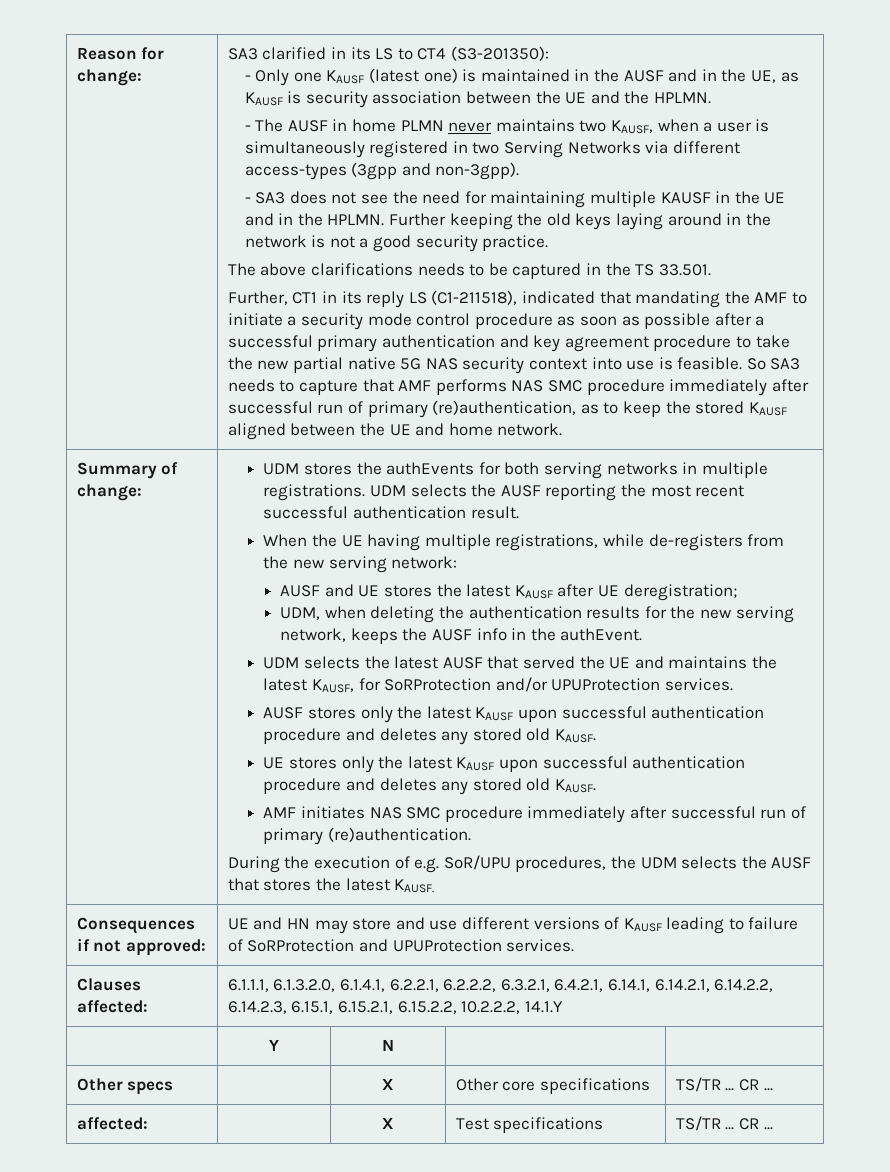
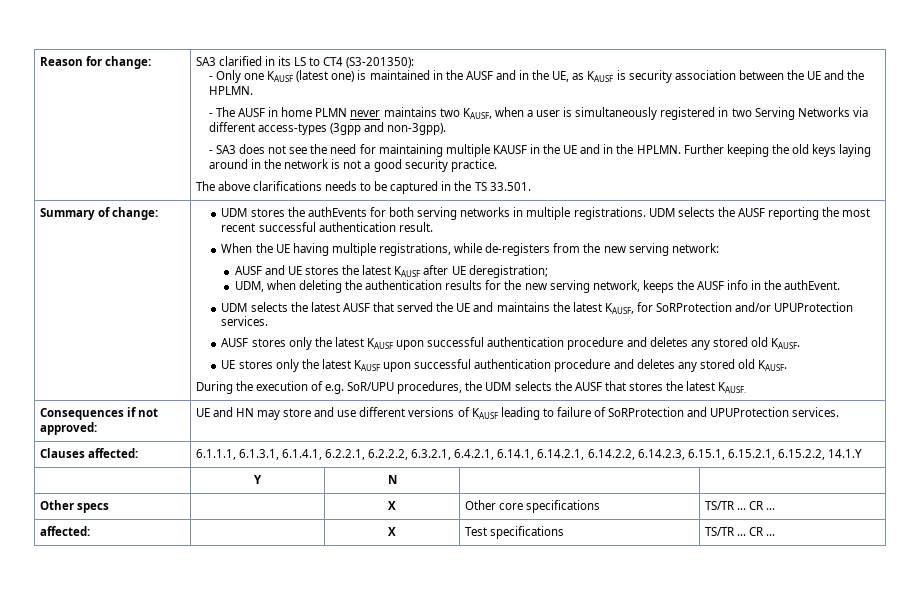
[227,290,807,308] [227,313,765,330] [227,335,790,352] [227,357,801,374] [227,379,809,396] [227,400,787,418] [227,423,563,440] // Further, CT1 in its reply LS (C1-211518), indicated that mandating the AMF to initiate a security mode control procedure as soon as possible after a successful primary authentication and key agreement procedure to take the new partial native 5G NAS security context into use is feasible. So SA3 needs to capture that AMF performs NAS SMC procedure immediately after successful run of primary (re)authentication, as to keep the stored KAUSF aligned between the UE and home network. -> (531, 186) none
[263,806,806,823] [263,827,471,845] // AMF initiates NAS SMC procedure immediately after successful run of primary (re)authentication. -> (788, 365) none
[273,979,336,992] 6.1.3.2.0, -> [238,449,279,460] 6.1.3.1,
[461,1001,521,1014] 10.2.2.2, -> (825, 454) none

